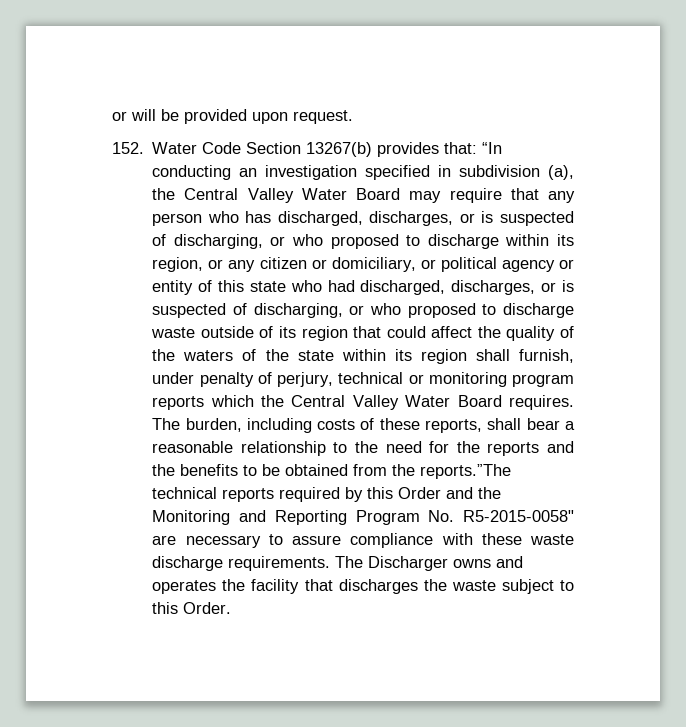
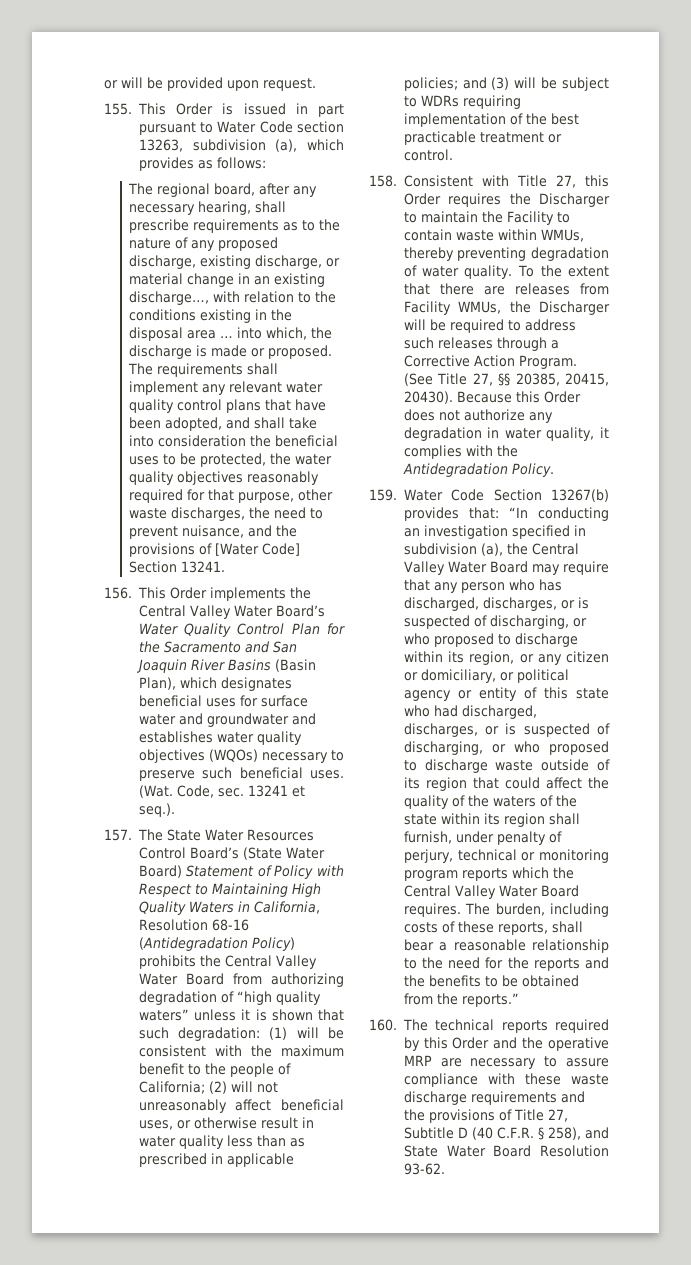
[112,142,144,154] 152. -> [104,103,344,117] [138,121,344,135] [138,139,344,152] [138,157,266,171] [128,183,318,197] [129,201,287,215] [129,219,341,233] [129,237,279,251] [129,255,341,269] [129,273,326,287] [129,291,337,305] [129,309,293,323] [129,327,333,341] [129,345,333,359] [128,363,279,377] [129,381,324,395] [129,399,327,413] [129,417,318,431] [129,435,339,447] [129,453,333,467] [129,471,320,485] [129,489,334,503] [129,507,324,521] [129,525,298,539] [129,543,301,557] [129,561,226,573] [104,587,311,601] [138,605,325,619] [138,623,345,637] [138,641,297,653] [135,659,316,673] [138,677,292,691] [138,695,308,707] [138,713,316,727] [138,731,302,745] [138,749,344,763] [138,767,344,781] [138,785,305,798] [138,803,175,817] [104,829,314,841] [138,847,325,860] [138,865,344,879] [138,883,321,897] [138,901,320,915] [138,919,249,931] [138,937,295,951] [138,955,317,969] [138,973,344,987] [138,991,321,1005] [138,1009,344,1021] [138,1027,344,1041] [138,1045,344,1057] [138,1063,291,1077] [138,1081,278,1094] [138,1099,344,1113] [138,1117,314,1130] [138,1135,305,1149] [138,1153,294,1167] [403,77,609,91] [403,95,521,109] [403,113,579,127] [403,131,562,145] [403,149,453,161] [369,175,609,188] [403,193,610,207] [403,211,570,225] [403,229,584,242] [403,247,609,261] [403,265,609,279] [403,283,609,295] [403,301,610,315] [403,319,576,333] [403,337,559,351] [403,355,577,369] [403,373,609,386] [403,391,581,404] [403,409,553,423] [403,427,609,441] [403,445,518,459] [402,463,554,477] [369,489,397,501] 155. This Order is issued in part pursuant to Water Code section 13263, subdivision (a), which provides as follows: // The regional board, after any necessary hearing, shall prescribe requirements as to the nature of any proposed discharge, existing discharge, or material change in an existing discharge…, with relation to the conditions existing in the disposal area … into which, the discharge is made or proposed. The requirements shall implement any relevant water quality control plans that have been adopted, and shall take into consideration the beneficial uses to be protected, the water quality objectives reasonably required for that purpose, other waste discharges, the need to prevent nuisance, and the provisions of [Water Code] Section 13241. // 156. This Order implements the Central Valley Water Board’s Water Quality Control Plan for the Sacramento and San Joaquin River Basins (Basin Plan), which designates beneficial uses for surface water and groundwater and establishes water quality objectives (WQOs) necessary to preserve such beneficial uses. (Wat. Code, sec. 13241 et seq.). // 157. The State Water Resources Control Board’s (State Water Board) Statement of Policy with Respect to Maintaining High Quality Waters in California, Resolution 68-16 (Antidegradation Policy) prohibits the Central Valley Water Board from authorizing degradation of “high quality waters” unless it is shown that such degradation: (1) will be consistent with the maximum benefit to the people of California; (2) will not unreasonably affect beneficial uses, or otherwise result in water quality less than as prescribed in applicable policies; and (3) will be subject to WDRs requiring implementation of the best practicable treatment or control. // 158. Consistent with Title 27, this Order requires the Discharger to maintain the Facility to contain waste within WMUs, thereby preventing degradation of water quality. To the extent that there are releases from Facility WMUs, the Discharger will be required to address such releases through a Corrective Action Program. (See Title 27, §§ 20385, 20415, 20430). Because this Order does not authorize any degradation in water quality, it complies with the Antidegradation Policy. // 159.
[420,464,512,479] reports.”The -> [461,993,519,1007] [369,1019,428,1031] reports.” // 160. The
[152,510,574,525] Monitoring and Reporting Program No. R5-2015-0058" -> [548,1037,609,1051] [403,1055,432,1066] operative MRP
[228,556,524,571] [152,579,574,594] [152,602,232,614] requirements. The Discharger owns and operates the facility that discharges the waste subject to this Order. -> [470,1091,585,1105] [403,1109,568,1123] [403,1127,609,1140] [403,1145,609,1157] [403,1163,445,1175] requirements and the provisions of Title 27, Subtitle D (40 C.F.R. § 258), and State Water Board Resolution 93-62.

